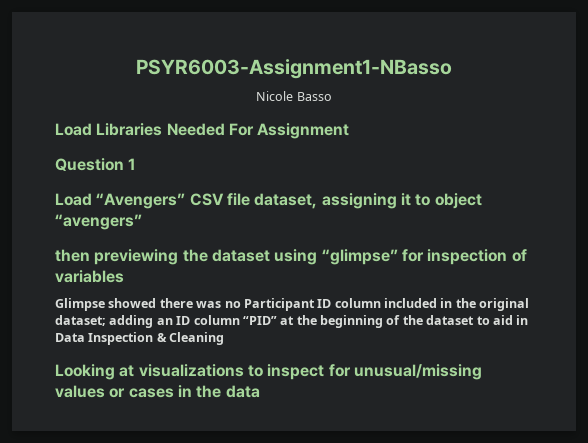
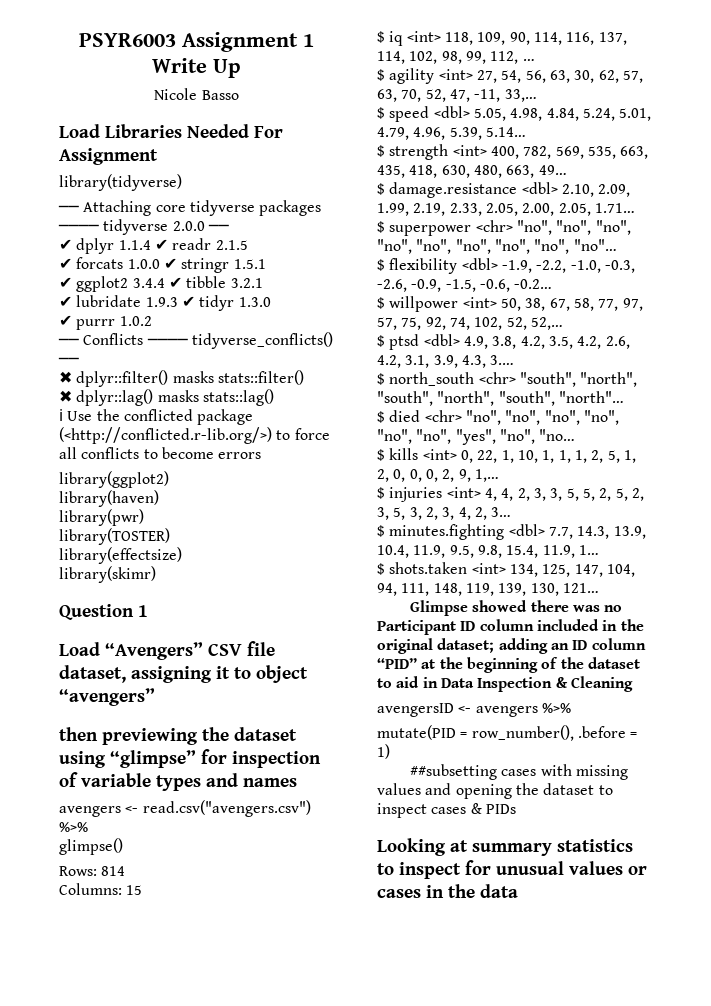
[136,59,452,79] PSYR6003-Assignment1-NBasso -> [79,32,314,52] [152,58,241,78] PSYR6003 Assignment 1 Write Up
(350, 131) none -> [59,174,182,191] [58,200,322,216] [58,219,229,235] [59,238,248,254] [59,257,266,273] [59,276,263,292] [59,295,271,311] [59,315,152,330] [58,332,333,349] [58,357,79,364] [59,370,304,387] [59,389,274,406] [59,409,254,425] [59,427,330,444] [59,447,262,459] [59,471,169,488] [59,490,159,507] [59,509,144,526] [59,528,170,545] [59,547,182,564] [59,566,156,583] // library(tidyverse) // ── Attaching core tidyverse packages ──── tidyverse 2.0.0 ── // ✔ dplyr 1.1.4 ✔ readr 2.1.5 // ✔ forcats 1.0.0 ✔ stringr 1.5.1 // ✔ ggplot2 3.4.4 ✔ tibble 3.2.1 // ✔ lubridate 1.9.3 ✔ tidyr 1.3.0 // ✔ purrr 1.0.2 // ── Conflicts ──── tidyverse_conflicts() ── // ✖ dplyr::filter() masks stats::filter() // ✖ dplyr::lag() masks stats::lag() // ℹ Use the conflicted package (<http://conflicted.r-lib.org/>) to force all conflicts to become errors // library(ggplot2) // library(haven) // library(pwr) // library(TOSTER) // library(effectsize) // library(skimr)
[55,270,124,283] variables -> [81,773,297,791] [59,800,311,817] [59,822,88,832] [59,838,123,855] [59,866,126,876] [59,883,143,895] [377,31,627,46] [377,51,535,64] [377,68,643,84] [377,89,537,102] [377,106,652,122] [377,127,526,140] [377,144,649,160] [377,165,567,178] [377,182,631,198] [377,203,635,216] [377,220,631,236] [377,239,617,254] [377,258,635,274] [377,279,553,292] [377,296,643,312] [377,317,563,330] [377,334,630,350] [377,355,515,368] [377,372,638,387] [377,391,624,406] [377,410,619,425] [377,429,576,445] [377,448,636,463] [377,469,499,482] [377,487,644,502] [377,507,512,520] [377,524,646,540] [377,545,599,558] [377,562,635,577] [377,583,599,596] variable types and names // avengers <- read.csv("avengers.csv") %>% // glimpse() // Rows: 814 // Columns: 15 // $ iq <int> 118, 109, 90, 114, 116, 137, 114, 102, 98, 99, 112, … // $ agility <int> 27, 54, 56, 63, 30, 62, 57, 63, 70, 52, 47, -11, 33,… // $ speed <dbl> 5.05, 4.98, 4.84, 5.24, 5.01, 4.79, 4.96, 5.39, 5.14… // $ strength <int> 400, 782, 569, 535, 663, 435, 418, 630, 480, 663, 49… // $ damage.resistance <dbl> 2.10, 2.09, 1.99, 2.19, 2.33, 2.05, 2.00, 2.05, 1.71… // $ superpower <chr> "no", "no", "no", "no", "no", "no", "no", "no", "no"… // $ flexibility <dbl> -1.9, -2.2, -1.0, -0.3, -2.6, -0.9, -1.5, -0.6, -0.2… // $ willpower <int> 50, 38, 67, 58, 77, 97, 57, 75, 92, 74, 102, 52, 52,… // $ ptsd <dbl> 4.9, 3.8, 4.2, 3.5, 4.2, 2.6, 4.2, 3.1, 3.9, 4.3, 3.… // $ north_south <chr> "south", "north", "south", "north", "south", "north"… // $ died <chr> "no", "no", "no", "no", "no", "no", "yes", "no", "no… // $ kills <int> 0, 22, 1, 10, 1, 1, 1, 2, 5, 1, 2, 0, 0, 0, 2, 9, 1,… // $ injuries <int> 4, 4, 2, 3, 3, 5, 5, 2, 5, 2, 3, 5, 3, 2, 3, 4, 2, 3… // $ minutes.fighting <dbl> 7.7, 14.3, 13.9, 10.4, 11.9, 9.5, 9.8, 15.4, 11.9, 1… // $ shots.taken <int> 134, 125, 147, 104, 94, 111, 148, 119, 139, 130, 121…
(225, 338) none -> [377,703,571,717] [377,725,638,741] [377,744,390,759] [410,764,629,780] [377,783,613,799] [377,803,516,818] // avengersID <- avengers %>% // mutate(PID = row_number(), .before = 1) // ##subsetting cases with missing values and opening the dataset to inspect cases & PIDs
[138,364,244,377] visualizations -> [472,839,633,856] summary statistics
[353,364,482,380] unusual/missing -> [496,861,564,875] unusual

